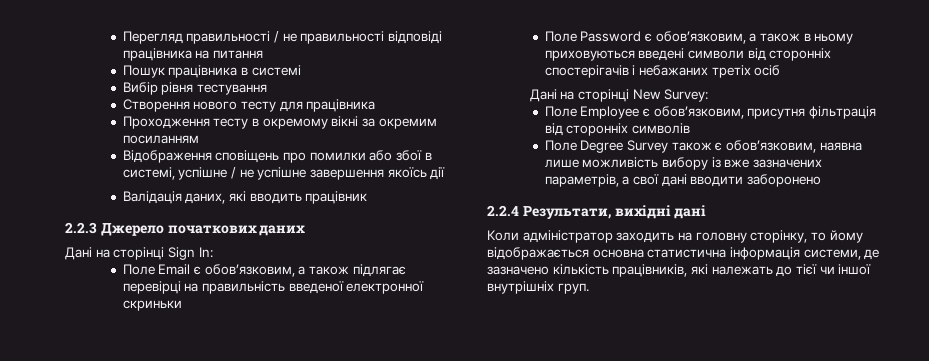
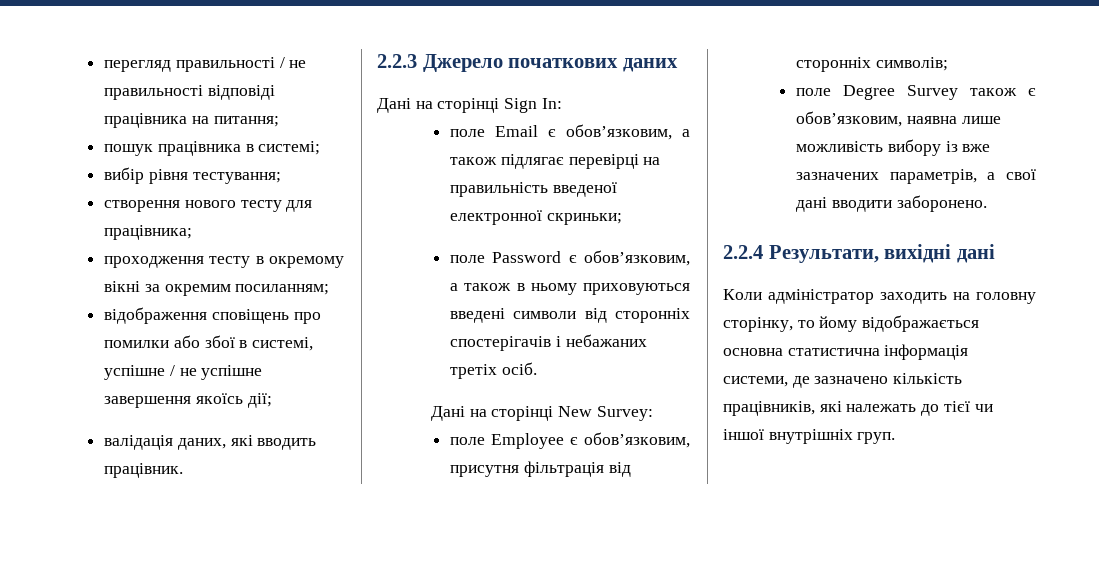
[122,31,183,44] Перегляд -> [104,60,172,72] перегляд
[212,50,263,59] [122,65,301,78] [122,82,267,95] [122,99,190,112] питання // Пошук працівника в системі // Вибір рівня тестування // Створення -> [213,116,279,127] [104,141,321,156] [104,167,281,184] [104,200,181,212] питання; // пошук працівника в системі; // вибір рівня тестування; // створення
[306,99,376,112] [122,116,210,129] працівника // Проходження -> [104,225,193,240] [104,256,205,268] працівника; // проходження
[122,135,199,144] [122,150,212,163] посиланням // Відображення -> [235,284,330,295] [104,307,208,324] посиланням; // відображення
[430,167,446,180] [122,191,182,204] дії // Валідація -> [247,393,272,408] [104,435,174,450] дії; // валідація
[305,191,368,204] працівник -> [104,463,184,478] працівник.
[122,264,155,275] Поле -> [450,129,486,137] поле
[122,300,182,311] [544,31,577,42] скриньки // Поле -> [546,213,622,225] [450,255,486,263] скриньки; // поле
[754,65,781,76] осіб -> [501,362,537,375] осіб.
[544,106,577,117] Поле -> [450,437,486,445] поле
[631,123,690,134] [544,140,577,151] символів // Поле -> [875,57,948,71] [796,88,832,96] символів; // поле
[746,174,821,187] заборонено -> [896,195,987,212] заборонено.

